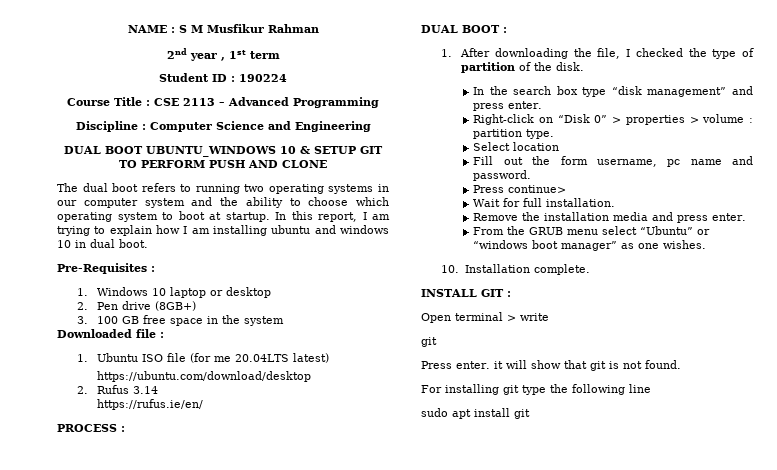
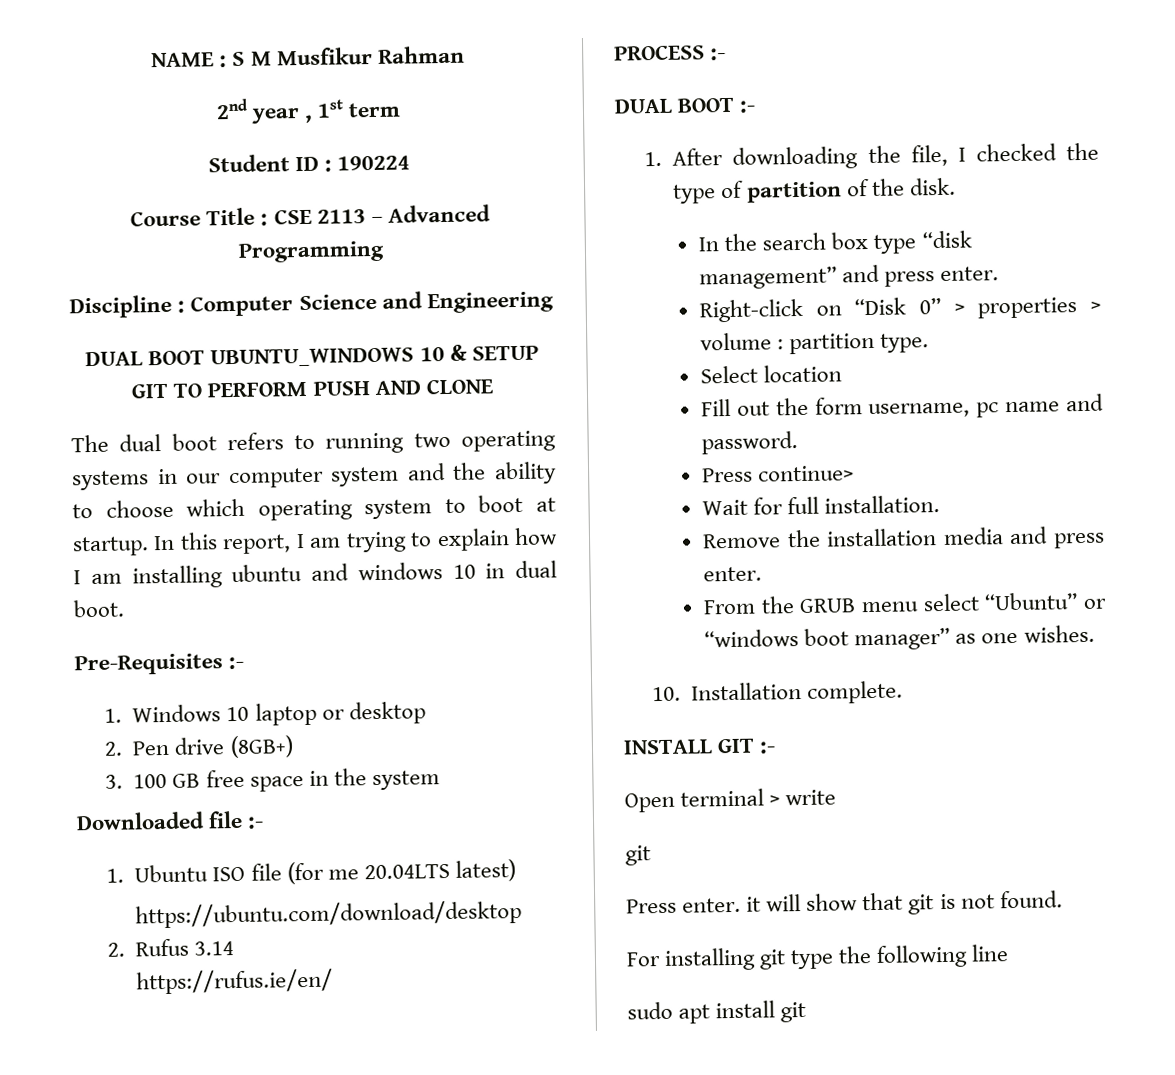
[151,266,155,272] : -> [228,656,245,670] :-
[160,332,164,338] : -> [247,816,265,829] :-
[121,426,125,432] [421,25,507,33] : // DUAL BOOT : -> [710,47,727,61] [614,97,757,114] :- // DUAL BOOT :-
[507,291,511,297] : -> [759,741,777,754] :-

